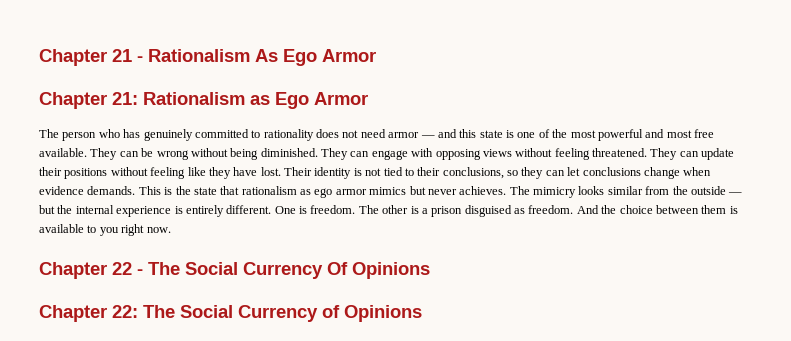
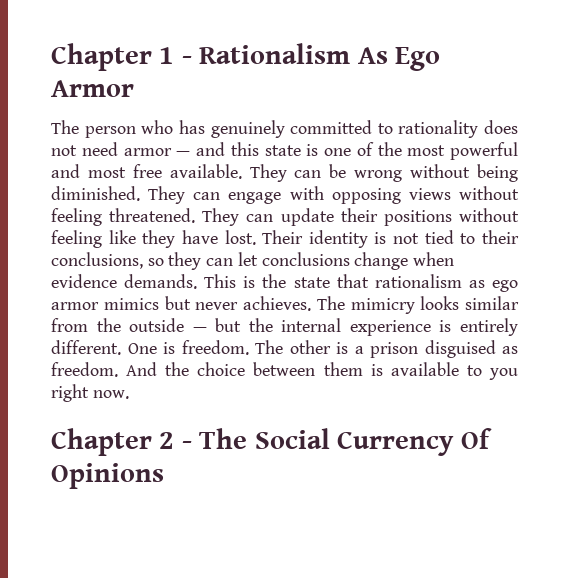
[39,49,132,66] Chapter 21 -> [51,43,175,71] Chapter 1
[39,92,368,109] // Chapter 21: Rationalism as Ego Armor -> (134, 88) none
[112,262,132,275] 22 -> [159,432,175,449] 2
[39,305,422,322] // Chapter 22: The Social Currency of Opinions -> (164, 476) none

